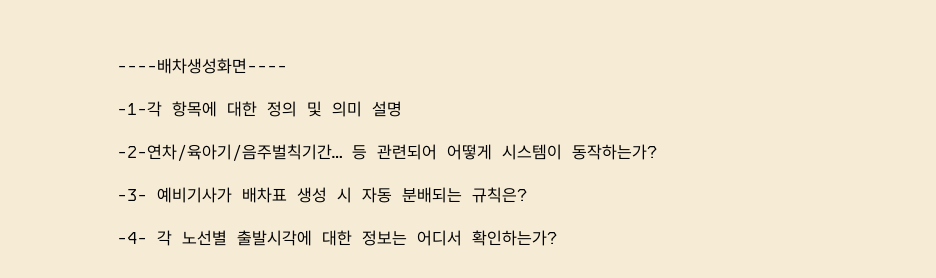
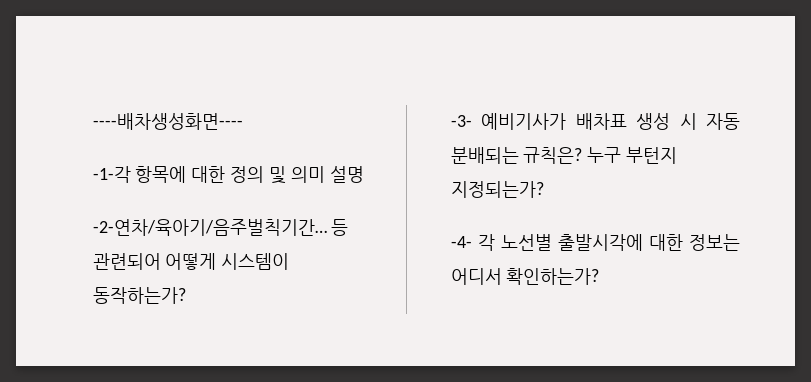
(528, 195) none -> [587,147,678,164] [450,181,544,198] 누구 부턴지 지정되는가?

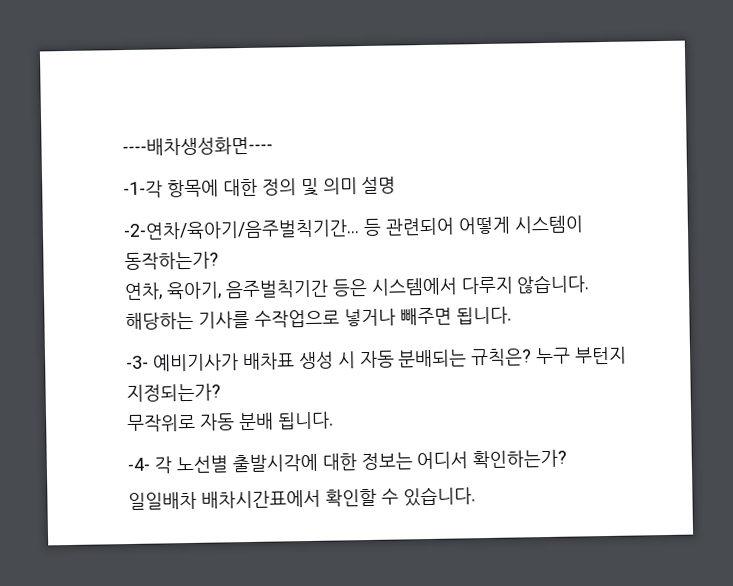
(186, 295) none -> [124,274,591,301] [125,306,512,331] // 연차, 육아기, 음주벌칙기간 등은 시스템에서 다루지 않습니다. 해당하는 기사를 수작업으로 넣거나 빼주면 됩니다.
(544, 189) none -> [127,411,334,433] // 무작위로 자동 분배 됩니다.
(600, 276) none -> [128,486,476,511] // 일일배차 배차시간표에서 확인할 수 있습니다.

